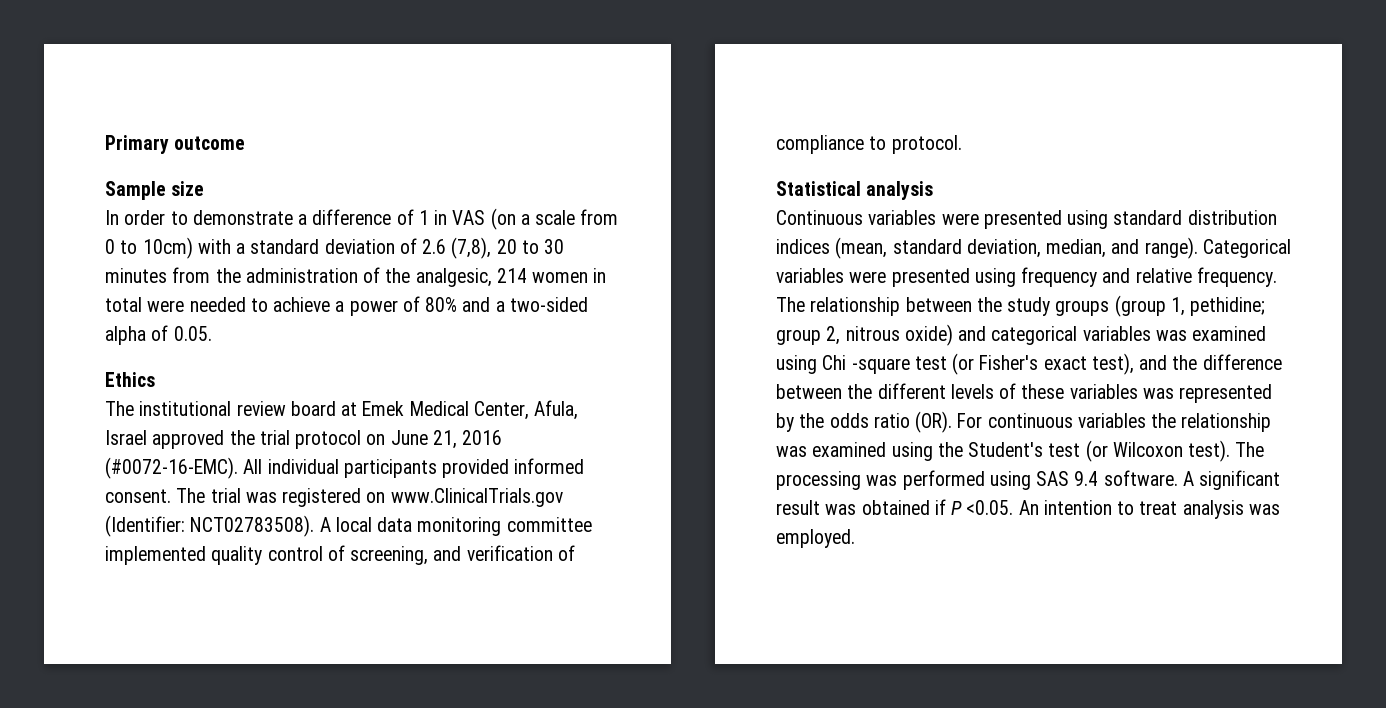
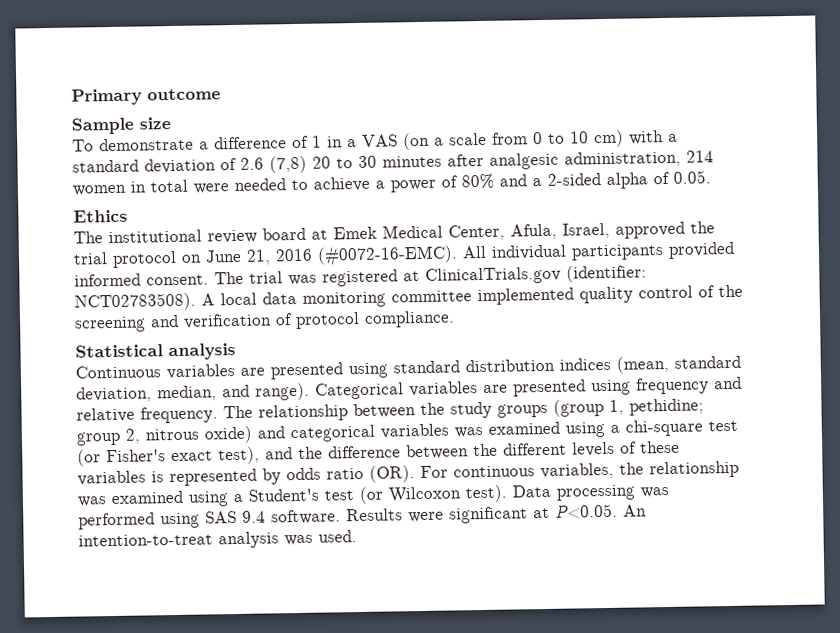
[105,210,188,225] In order to -> [72,139,94,152] To
(448, 217) none -> [347,139,357,148] a
[142,237,193,259] 10cm) -> [570,129,624,148] 10 cm)
[451,237,492,259] (7,8), -> [269,155,307,174] (7,8)
[172,267,492,287] from the administration of the analgesic, -> [447,150,681,170] after analgesic administration,
[509,297,588,312] two-sided -> [547,173,601,186] 2-sided
[105,430,147,445] Israel -> [562,222,610,239] Israel,
[366,488,563,507] [105,515,185,537] on www.ClinicalTrials.gov (Identifier: -> [403,264,647,285] at ClinicalTrials.gov (identifier:
[350,546,429,565] screening, -> [718,284,743,298] [74,316,146,333] the screening
[776,135,962,154] compliance to protocol. -> [295,310,455,330] protocol compliance.
[941,213,979,225] were -> [240,367,265,376] are
[849,271,887,283] were -> [483,384,508,393] are
[822,355,910,374] Chi -square -> [610,419,703,437] a chi-square
[1142,388,1174,399] was -> [151,471,164,483] is
[799,413,825,428] the -> (281, 476) none
[1077,413,1146,428] variables -> [540,462,614,480] variables,
[937,442,963,457] the -> [233,493,243,503] a
[1235,442,1265,457] The -> [512,484,551,498] Data
[1182,470,1281,490] [776,499,1178,515] A significant result was obtained if P <0.05. An intention to treat -> [346,503,647,524] [78,533,213,547] Results were significant at P<0.05. An intention-to-treat
[776,529,855,548] employed. -> [318,530,357,543] used.

